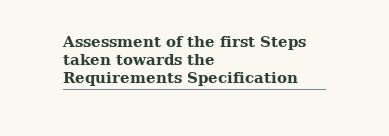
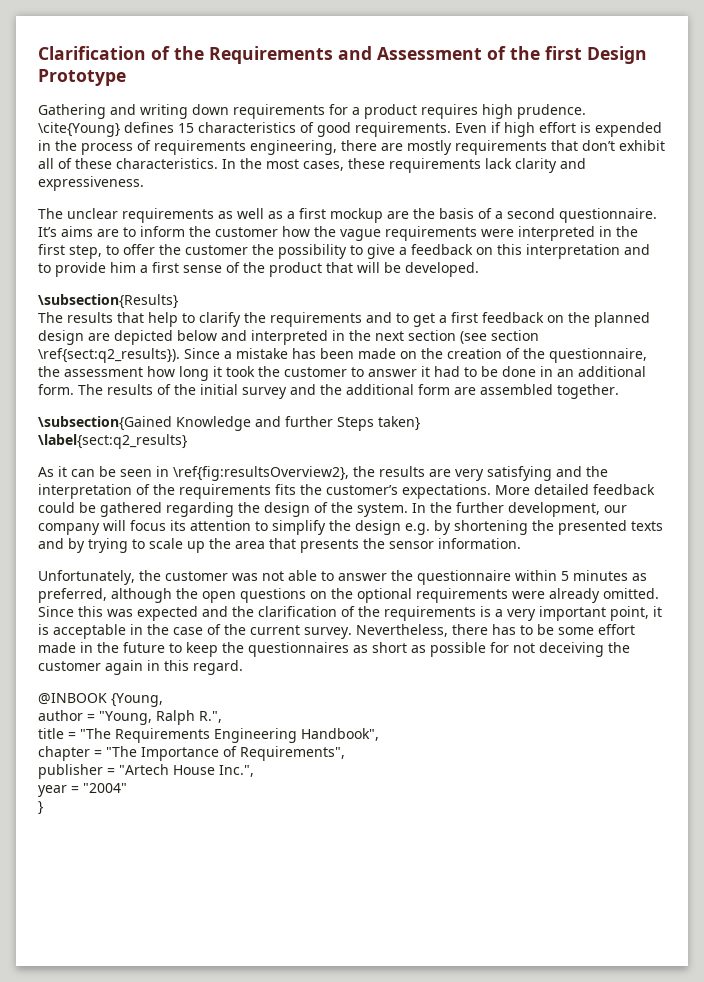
[62,36,306,50] [63,54,215,65] [63,72,298,86] Assessment of the first Steps taken towards the Requirements Specification -> [38,46,647,64] [38,69,126,86] [38,104,586,119] [38,122,662,137] [38,140,665,155] [38,158,586,173] [38,176,144,191] [38,208,657,223] [38,226,638,241] [38,244,650,259] [38,262,479,277] [38,294,178,309] [38,312,650,327] [38,330,539,345] [38,348,647,363] [38,366,646,381] [38,384,619,399] [38,416,420,431] [38,434,187,449] [38,466,608,481] [38,484,655,499] [38,502,627,517] [38,520,663,535] [38,538,521,553] [38,570,647,585] [38,588,659,603] [38,606,662,621] [38,624,635,639] [38,642,630,657] [38,660,243,675] [38,693,163,707] [38,710,222,725] [38,728,379,743] [38,746,345,761] [38,764,254,779] [38,783,127,797] [38,801,43,815] Clarification of the Requirements and Assessment of the first Design Prototype // Gathering and writing down requirements for a product requires high prudence. \cite{Young} defines 15 characteristics of good requirements. Even if high effort is expended in the process of requirements engineering, there are mostly requirements that don’t exhibit all of these characteristics. In the most cases, these requirements lack clarity and expressiveness. // The unclear requirements as well as a first mockup are the basis of a second questionnaire. It’s aims are to inform the customer how the vague requirements were interpreted in the first step, to offer the customer the possibility to give a feedback on this interpretation and to provide him a first sense of the product that will be developed. // \subsection{Results} // The results that help to clarify the requirements and to get a first feedback on the planned design are depicted below and interpreted in the next section (see section \ref{sect:q2_results}). Since a mistake has been made on the creation of the questionnaire, the assessment how long it took the customer to answer it had to be done in an additional form. The results of the initial survey and the additional form are assembled together. // \subsection{Gained Knowledge and further Steps taken} // \label{sect:q2_results} // As it can be seen in \ref{fig:resultsOverview2}, the results are very satisfying and the interpretation of the requirements fits the customer’s expectations. More detailed feedback could be gathered regarding the design of the system. In the further development, our company will focus its attention to simplify the design e.g. by shortening the presented texts and by trying to scale up the area that presents the sensor information. // Unfortunately, the customer was not able to answer the questionnaire within 5 minutes as preferred, although the open questions on the optional requirements were already omitted. Since this was expected and the clarification of the requirements is a very important point, it is acceptable in the case of the current survey. Nevertheless, there has to be some effort made in the future to keep the questionnaires as short as possible for not deceiving the customer again in this regard. // @INBOOK {Young, // author = "Young, Ralph R.", // title = "The Requirements Engineering Handbook", // chapter = "The Importance of Requirements", // publisher = "Artech House Inc.", // year = "2004" // }

